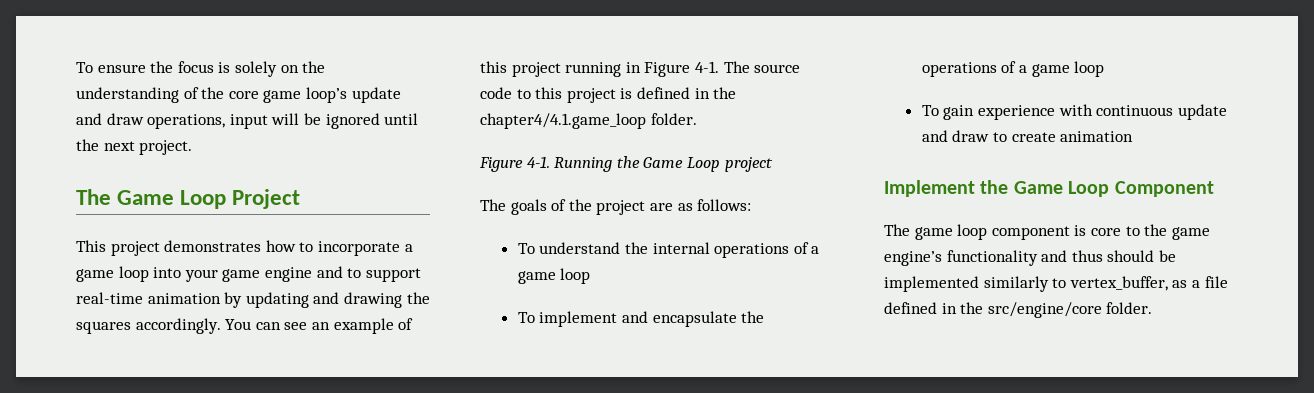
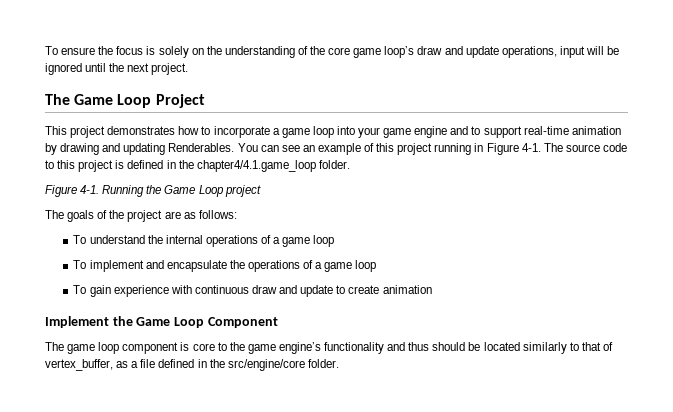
[351,87,401,103] [76,113,144,125] update and draw -> [417,46,499,58] draw and update
[245,292,430,308] [76,318,221,334] updating and drawing the squares accordingly. -> [60,143,235,155] drawing and updating Renderables.
[1177,104,1227,120] [921,130,990,142] update and draw -> [252,285,334,297] draw and update
[884,276,979,292] implemented -> [483,342,520,351] located
(1067, 283) none -> [581,342,613,351] that of

